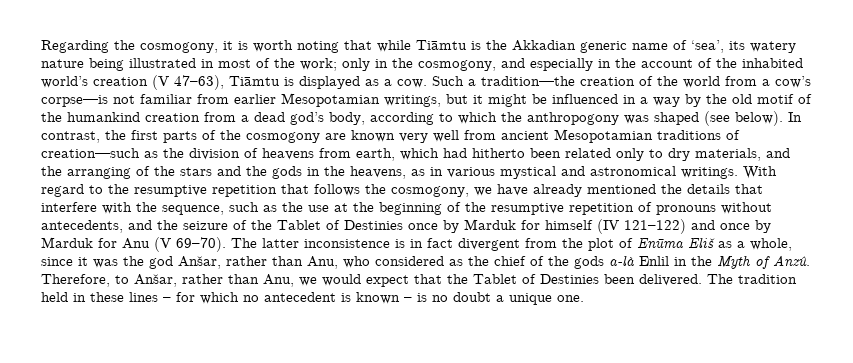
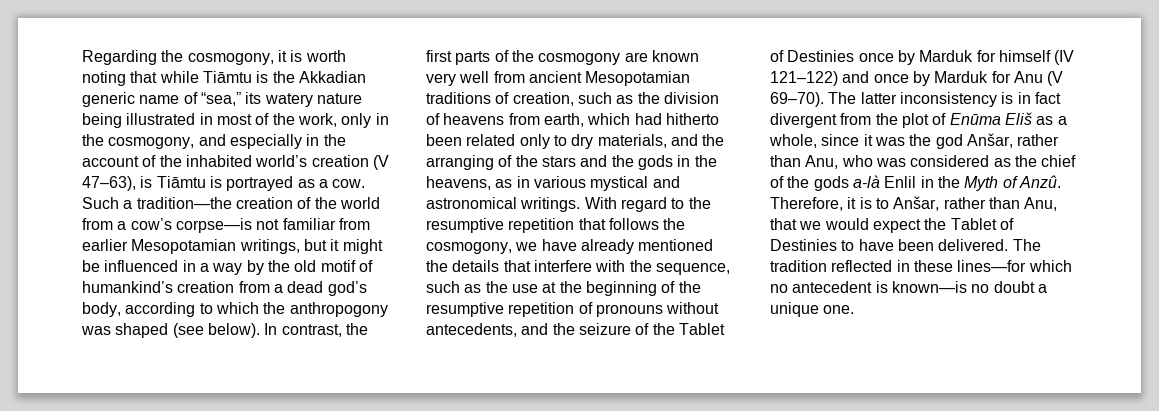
[691,40,724,53] ‘sea’, -> [200,92,241,106] “sea,”
[300,58,337,71] work; -> [297,113,337,127] work,
[229,76,360,89] Tiāmtu is displayed -> [140,176,294,191] is Tiāmtu is portrayed
[41,112,140,122] the humankind -> [82,281,173,293] humankind’s
[41,148,140,158] creation—such -> [512,92,612,106] creation, such
[304,239,390,248] inconsistence -> [899,92,997,107] inconsistency
(370, 262) none -> [875,158,906,167] was
(110, 280) none -> [847,197,872,209] it is
(294, 280) none -> [770,218,797,230] that
[414,274,599,284] that the Tablet of Destinies -> [924,218,1014,230] [770,239,894,251] the Tablet of Destinies to have
[41,292,68,302] held -> [831,260,893,272] reflected
[129,292,195,302] lines – for -> [957,260,1027,272] lines—for
[356,292,427,304] known – is -> [891,281,967,293] known—is

